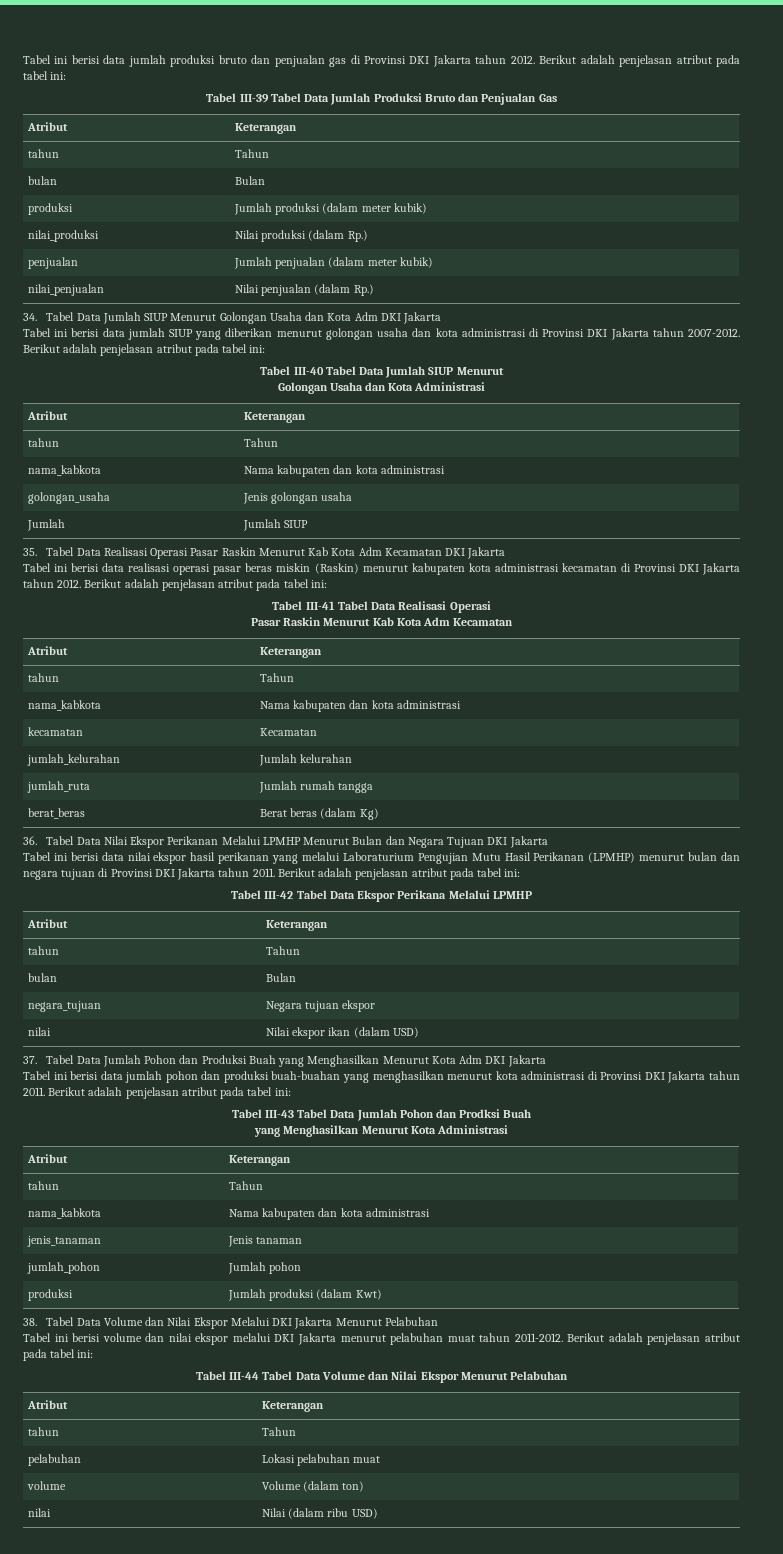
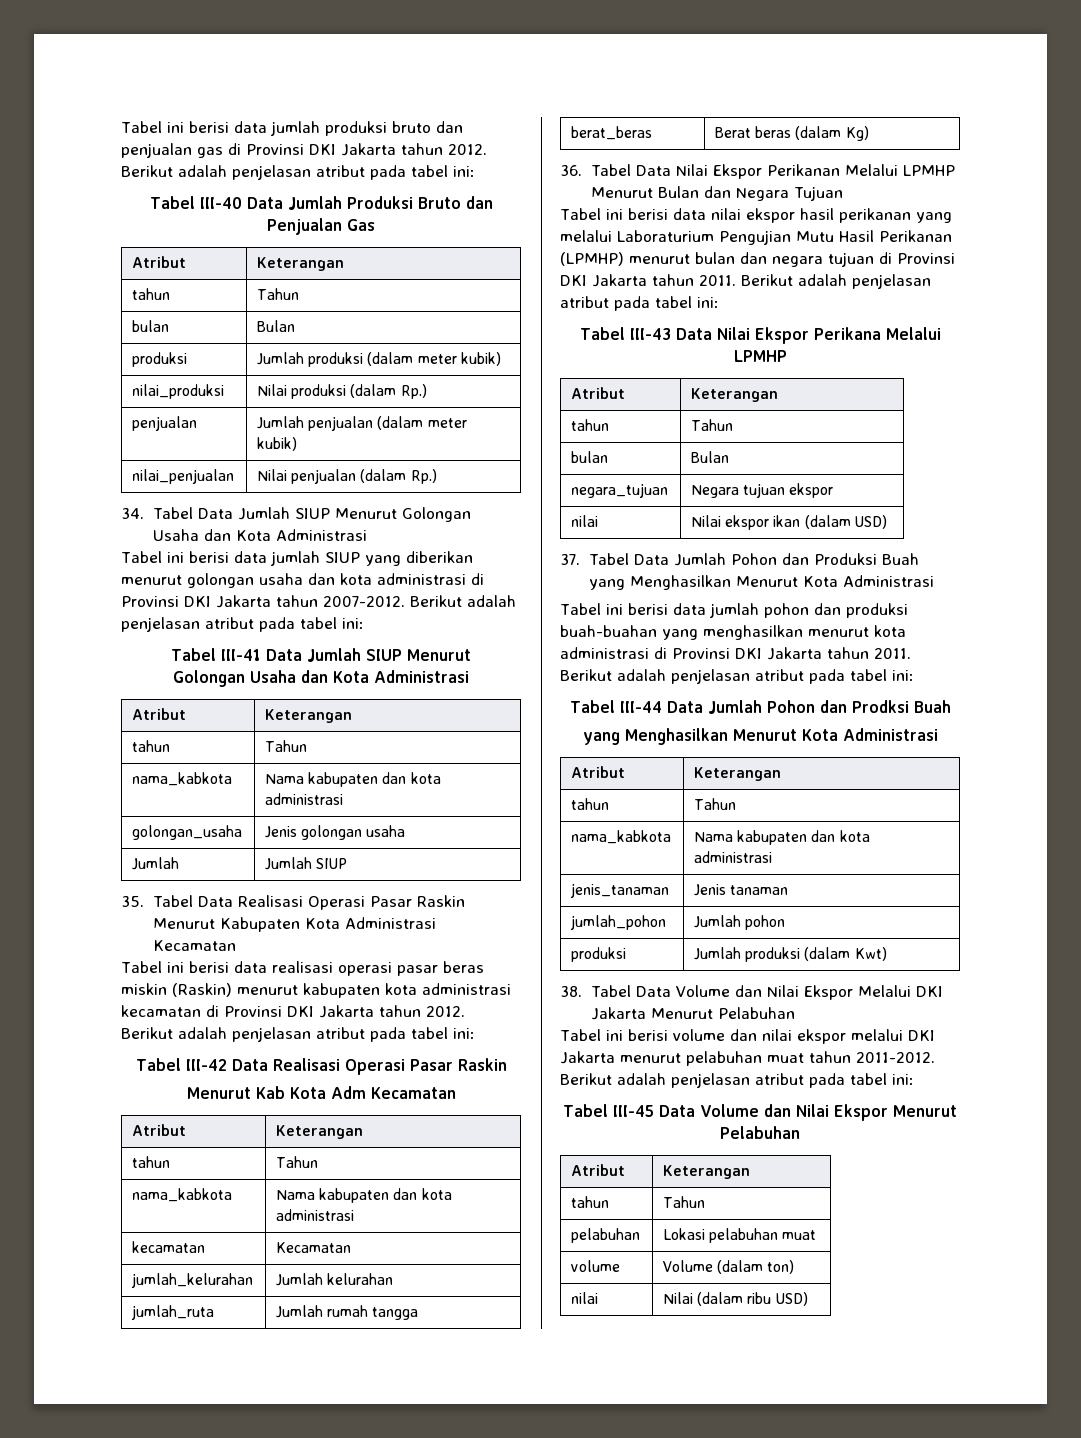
[239,93,301,103] III-39 Tabel -> [199,197,242,209] III-40
[354,312,442,324] Adm DKI Jakarta -> [275,529,367,541] Administrasi
[293,366,356,375] III-40 Tabel -> [220,649,261,661] III-41
[308,547,506,559] Kab Kota Adm Kecamatan DKI Jakarta -> [219,917,436,932] [152,940,236,951] Kabupaten Kota Administrasi Kecamatan
[305,601,491,613] [250,617,322,626] III-41 Tabel Data Realisasi Operasi // Pasar Raskin -> [185,1058,507,1075] III-42 Data Realisasi Operasi Pasar Raskin //
[487,836,548,848] DKI Jakarta -> (844, 193) none
[264,890,355,899] III-42 Tabel Data -> [629,327,750,340] III-43 Data Nilai
[459,1055,546,1067] Adm DKI Jakarta -> [842,575,934,587] Administrasi
[264,1109,328,1118] III-43 Tabel -> [619,701,662,713] III-44
[229,1371,293,1380] III-44 Tabel -> [612,1105,654,1117] III-45

